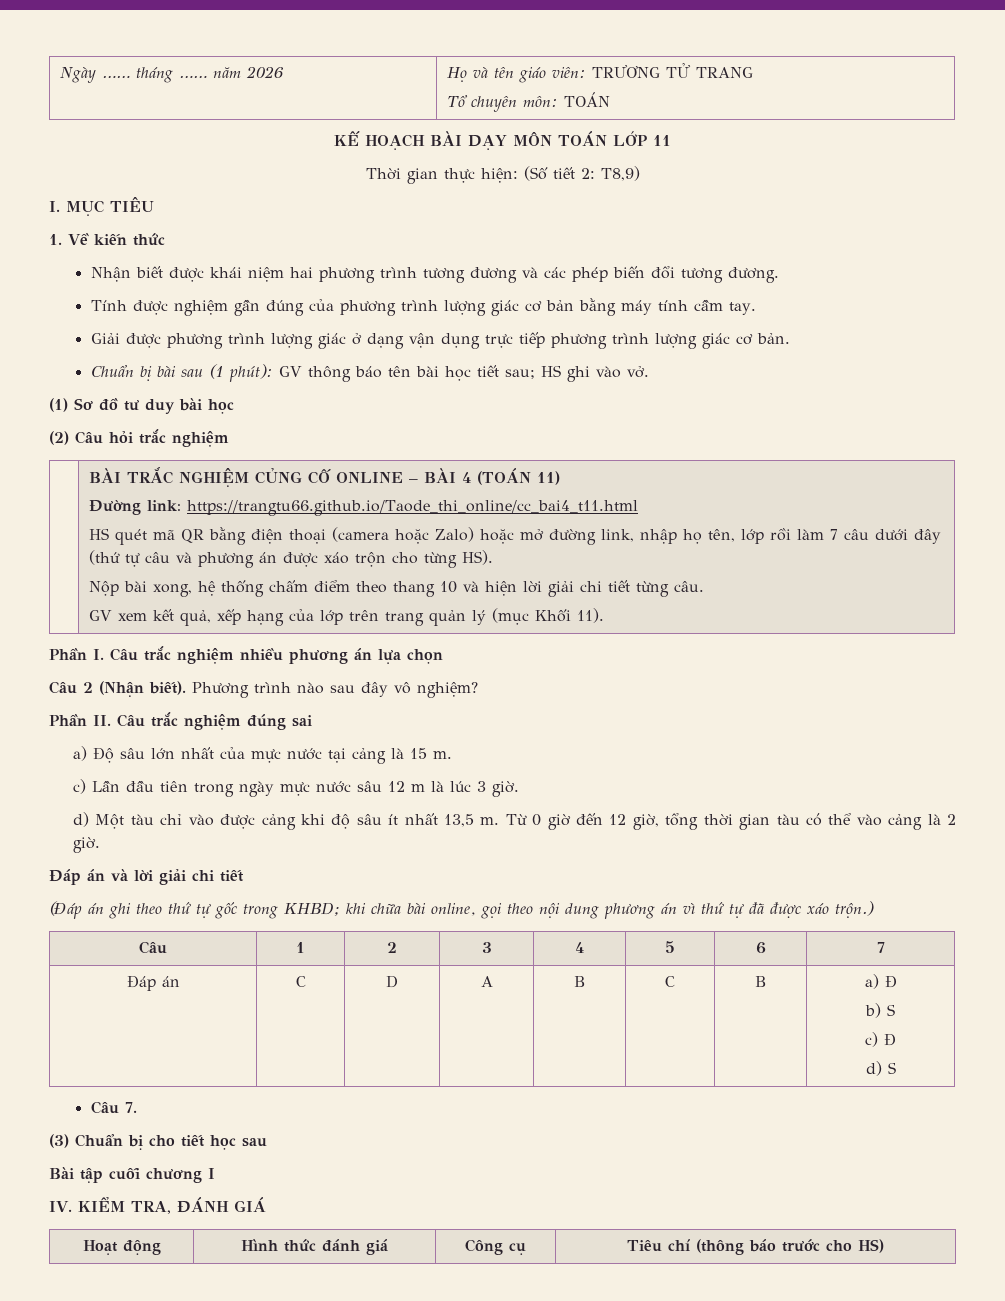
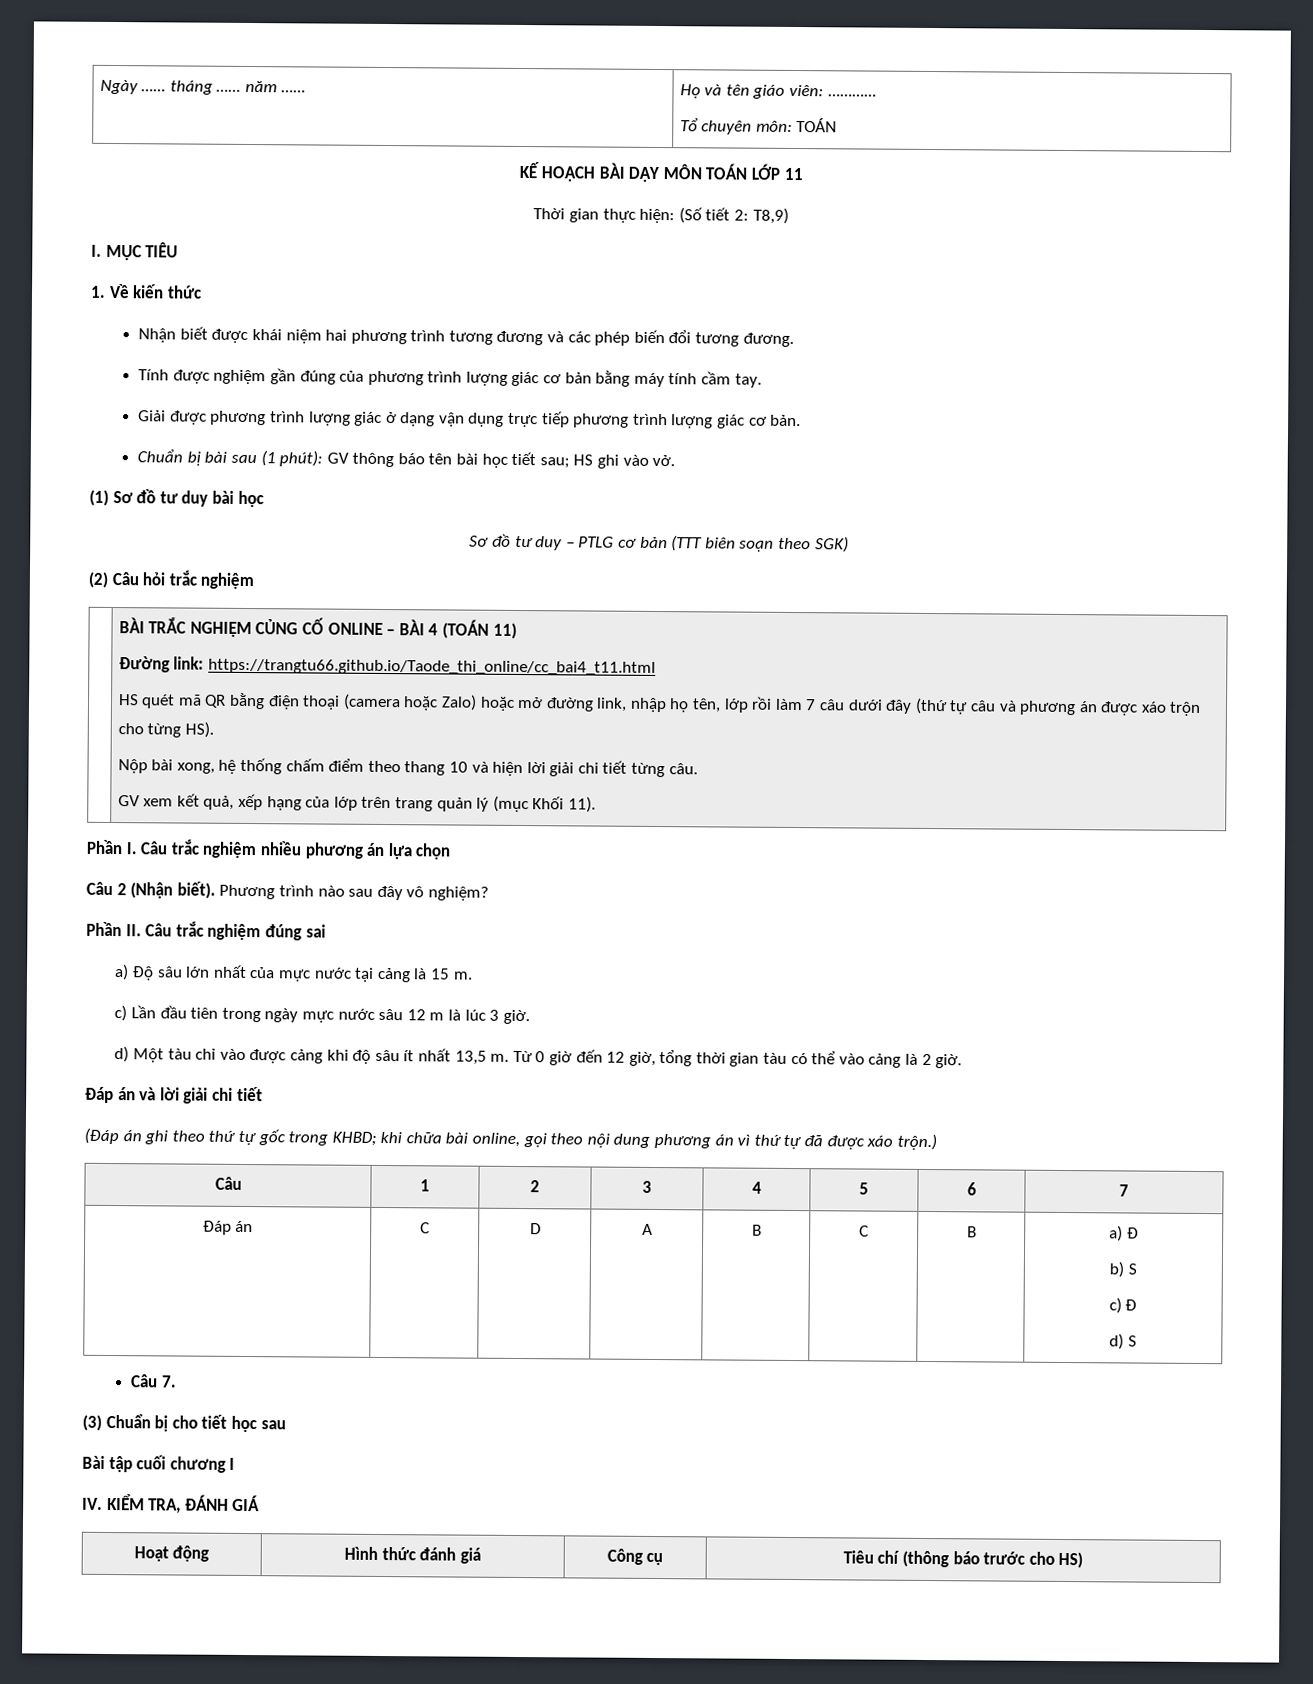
[245,66,284,78] 2026 -> [280,90,306,93] ……
[591,63,753,78] TRƯƠNG TỬ TRANG -> [827,94,877,97] …………
(234, 406) none -> [469,533,849,553] // Sơ đồ tư duy – PTLG cơ bản (TTT biên soạn theo SGK)

